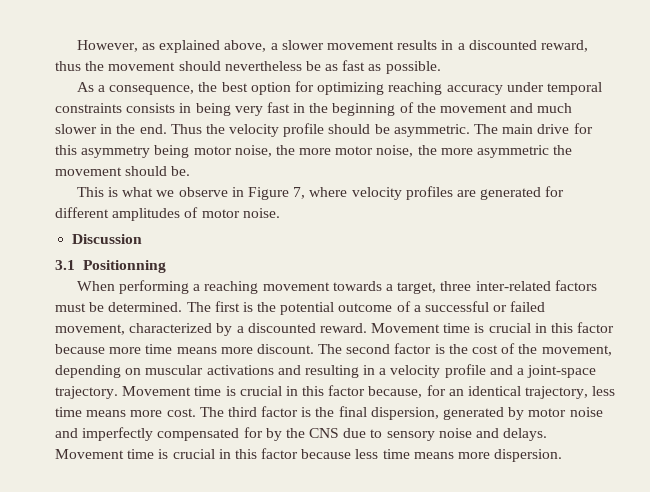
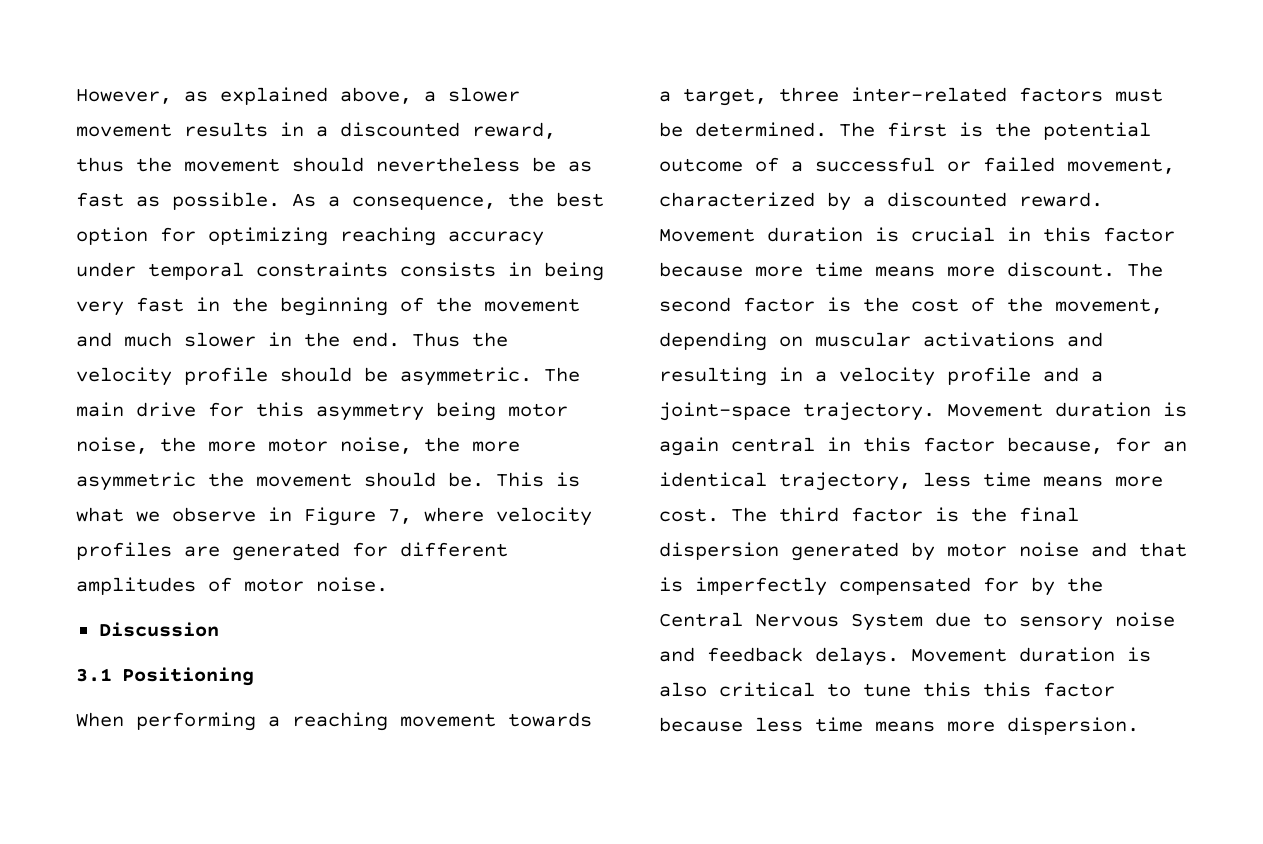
(441, 67) // -> (280, 201) none
(191, 171) // -> (484, 479) none
[83,260,167,273] Positionning -> [122,667,255,686] Positioning
[443,323,471,333] time -> [767,227,863,242] duration
[194,386,282,396] time is crucial -> [1055,402,1187,417] [659,437,815,456] duration is again central
[370,407,439,420] dispersion, -> [659,542,779,560] dispersion
(78, 433) none -> [1139,542,1187,557] [659,577,683,592] that is
[309,428,340,438] CNS -> [659,612,923,631] Central Nervous System
(500, 433) none -> [707,647,803,662] feedback
[127,449,231,459] time is crucial in -> [1019,647,1151,662] [659,682,971,697] duration is also critical to tune this

